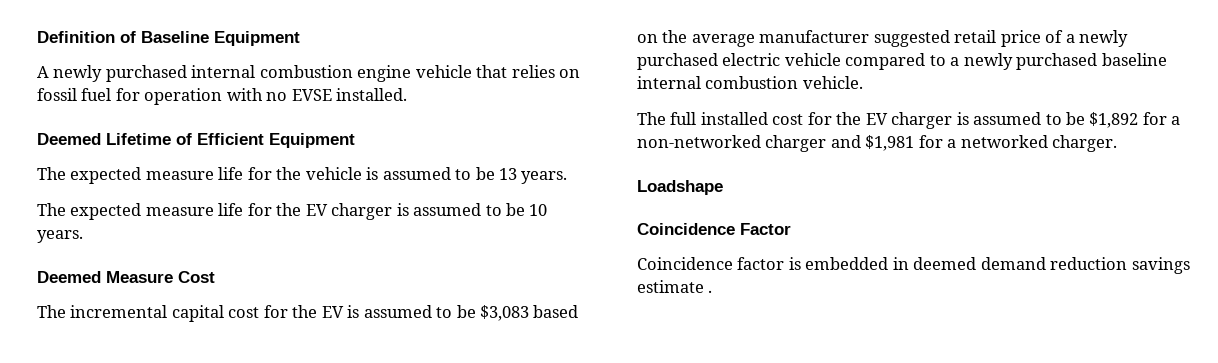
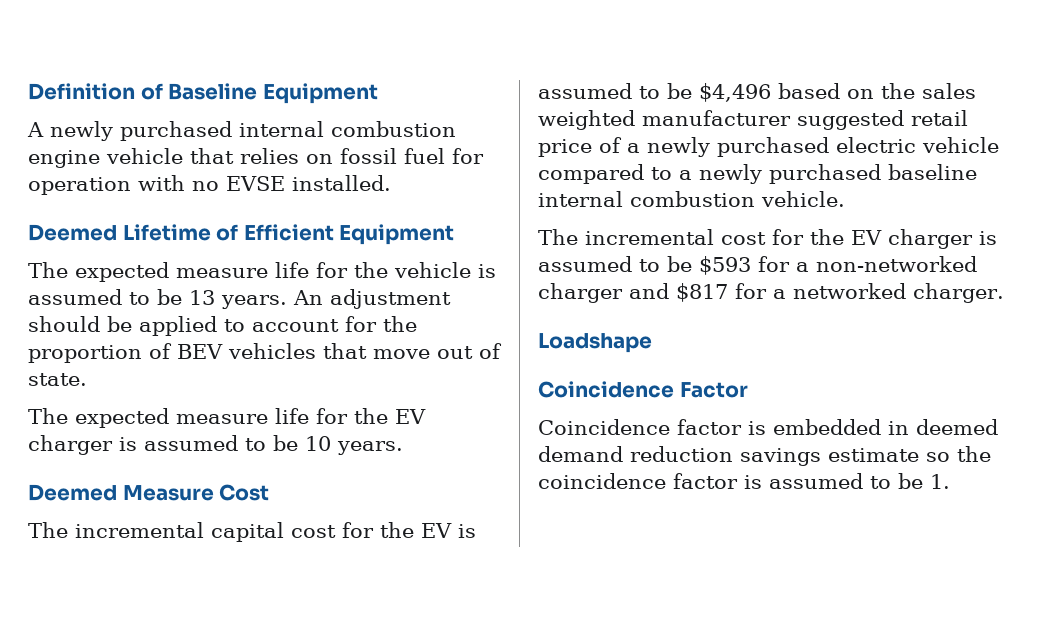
(568, 177) none -> [293,289,451,309] [28,316,417,336] [28,343,502,363] [28,373,87,386] An adjustment should be applied to account for the proportion of BEV vehicles that move out of state.
[480,305,530,321] $3,083 -> [699,83,771,102] $4,496
[691,34,755,47] average -> [922,83,976,99] [538,110,635,130] sales weighted
[670,112,768,125] full installed -> [585,229,714,245] incremental
[1089,112,1139,128] $1,892 -> [699,256,751,275] $593
[865,135,915,151] $1,981 -> [676,283,728,302] $817
[708,290,713,293] . -> [926,446,991,462] [538,473,950,489] so the coincidence factor is assumed to be 1.

